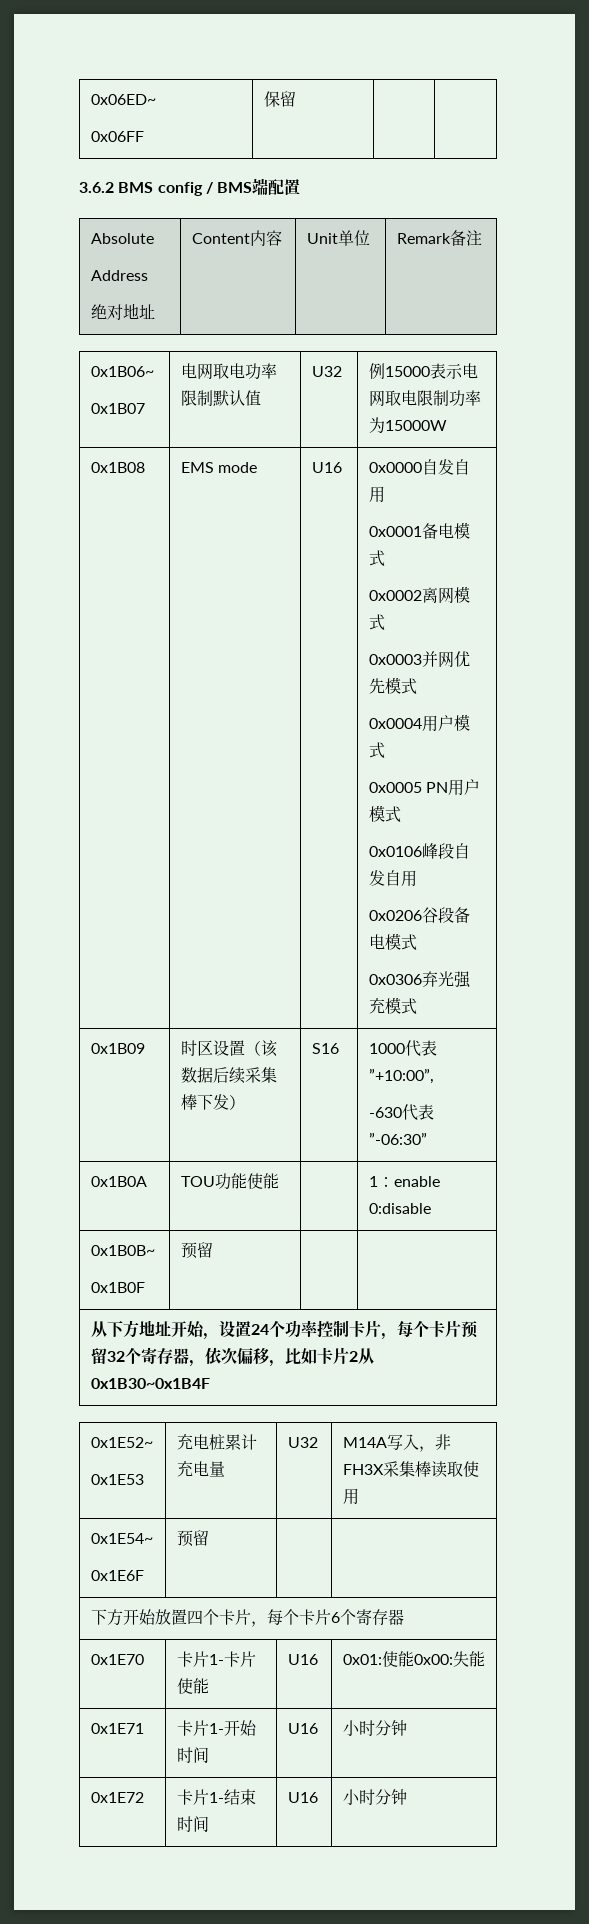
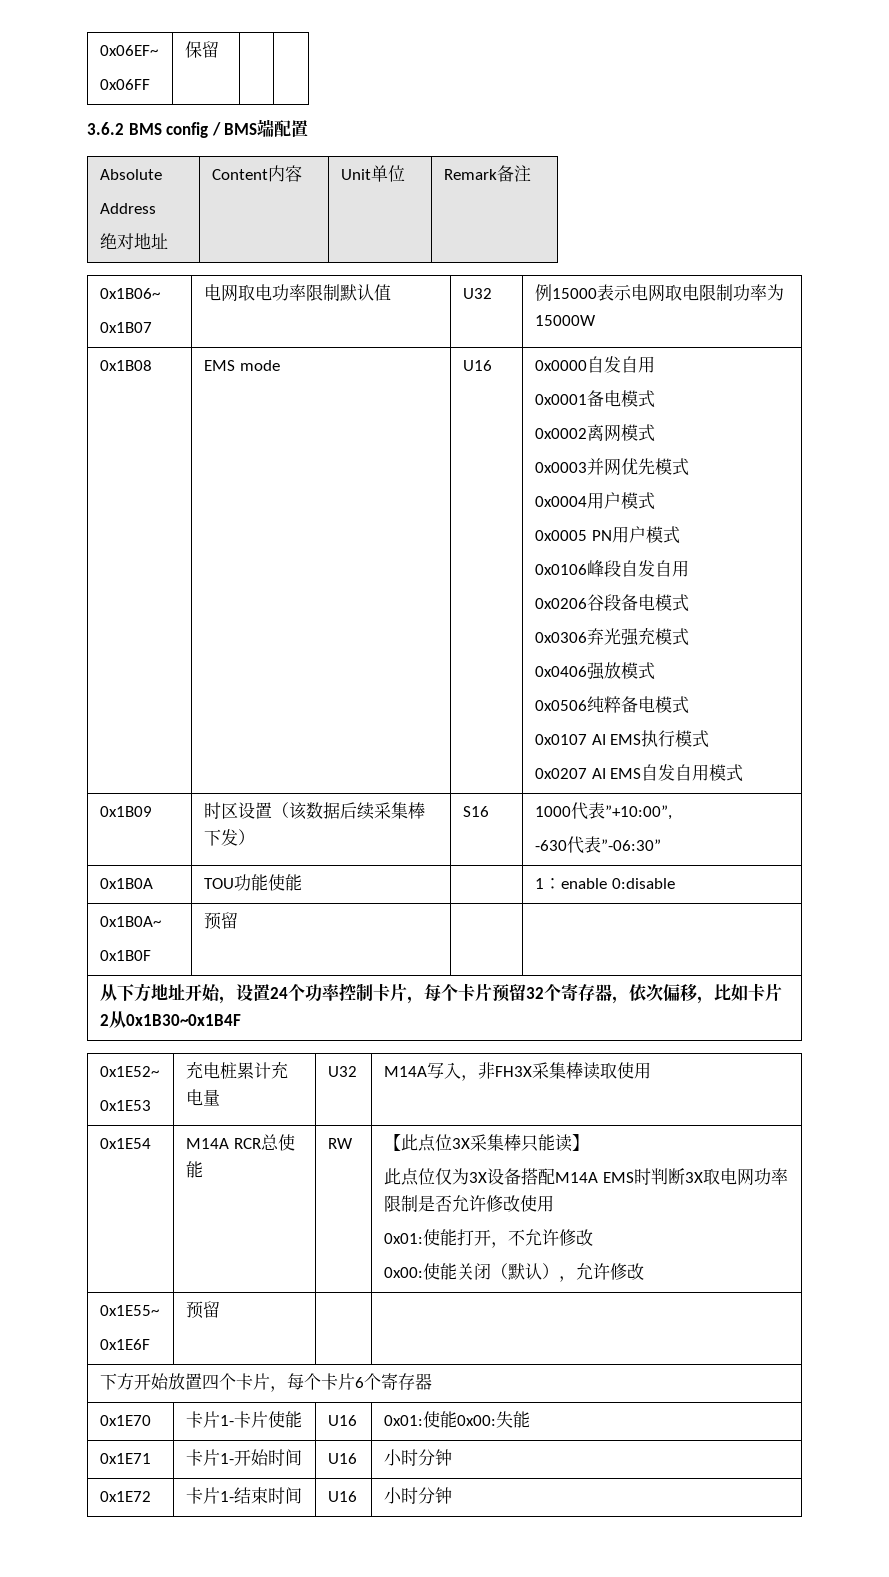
[90,94,156,105] 0x06ED~ -> [100,45,159,56] 0x06EF~
(417, 1006) none -> [535,662,656,680] [535,696,690,714] [535,730,710,748] [535,764,744,782] // 0x0406强放模式 // 0x0506纯粹备电模式 // 0x0107 AI EMS执行模式 // 0x0207 AI EMS自发自用模式
[90,1245,155,1256] 0x1B0B~ -> [100,916,162,927] 0x1B0A~
[90,1533,153,1544] 0x1E54~ -> [100,1138,152,1149] [186,1134,295,1151] [186,1161,204,1178] [328,1138,354,1149] [384,1134,590,1152] [384,1168,788,1186] [384,1195,555,1212] [384,1229,594,1248] [384,1263,645,1282] [100,1305,160,1316] 0x1E54 | M14A RCR总使能 | RW | 【此点位3X采集棒只能读】 // 此点位仅为3X设备搭配M14A EMS时判断3X取电网功率限制是否允许修改使用 // 0x01:使能打开，不允许修改 // 0x00:使能关闭（默认），允许修改 // 0x1E55~

